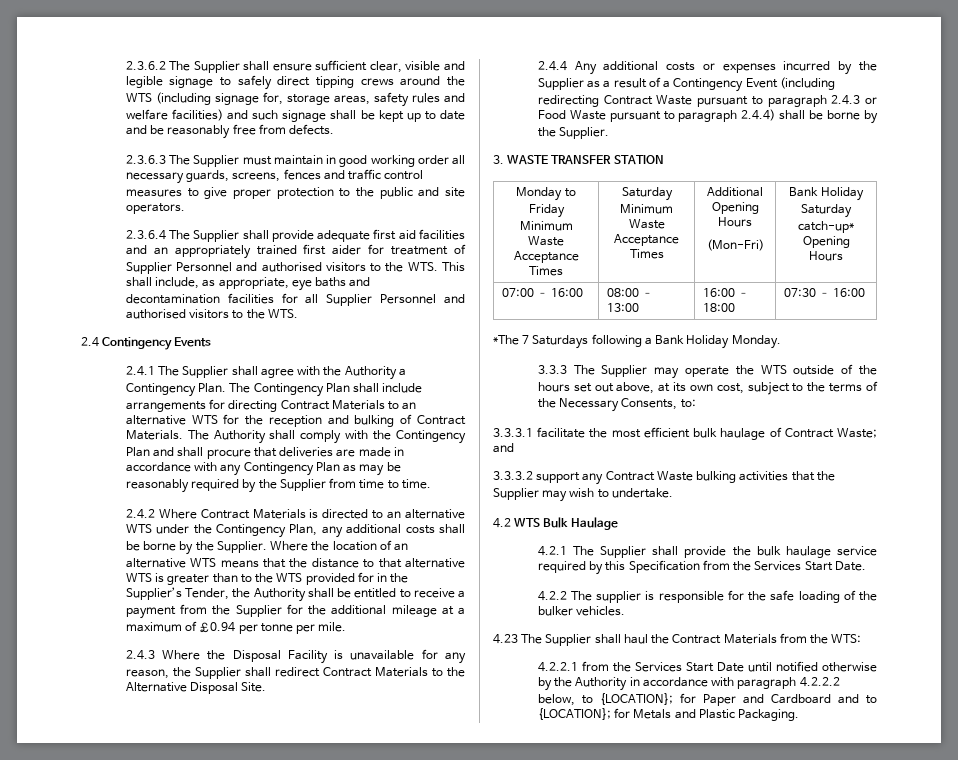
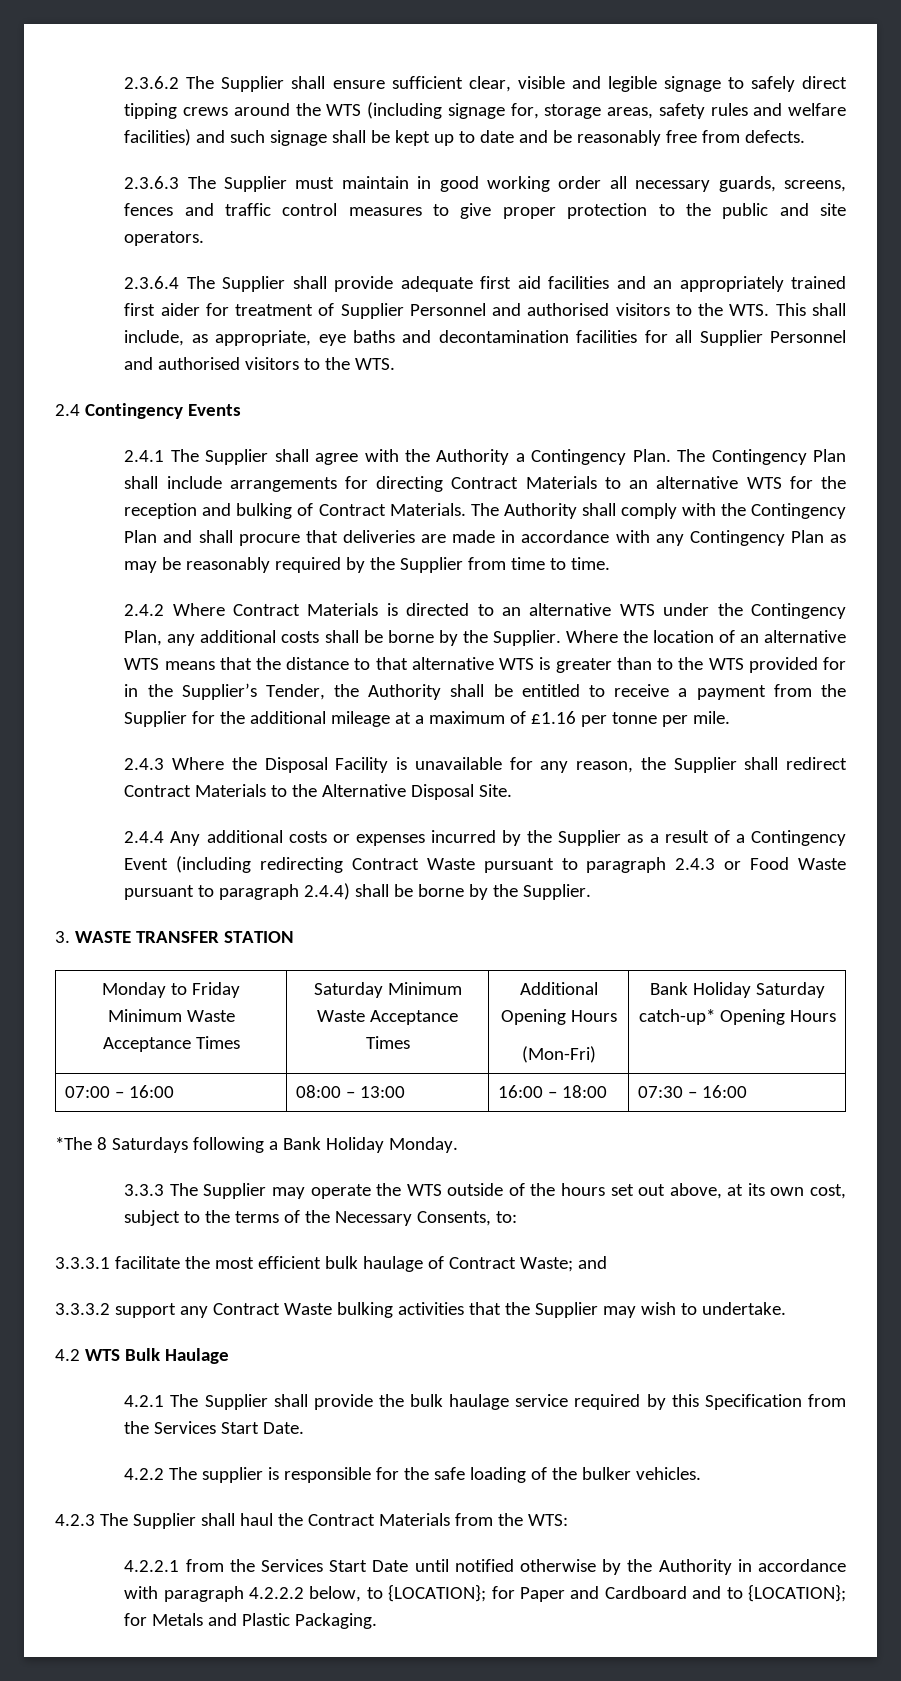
[199,622,236,633] £0.94 -> [531,711,577,724] £1.16
[522,335,530,344] 7 -> [96,1137,107,1150] 8
[493,634,518,644] 4.23 -> [55,1514,95,1526] 4.2.3

